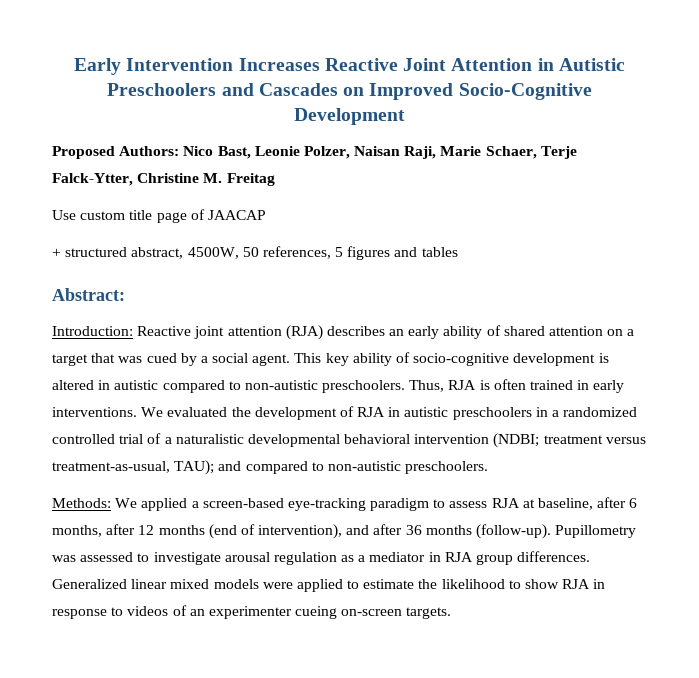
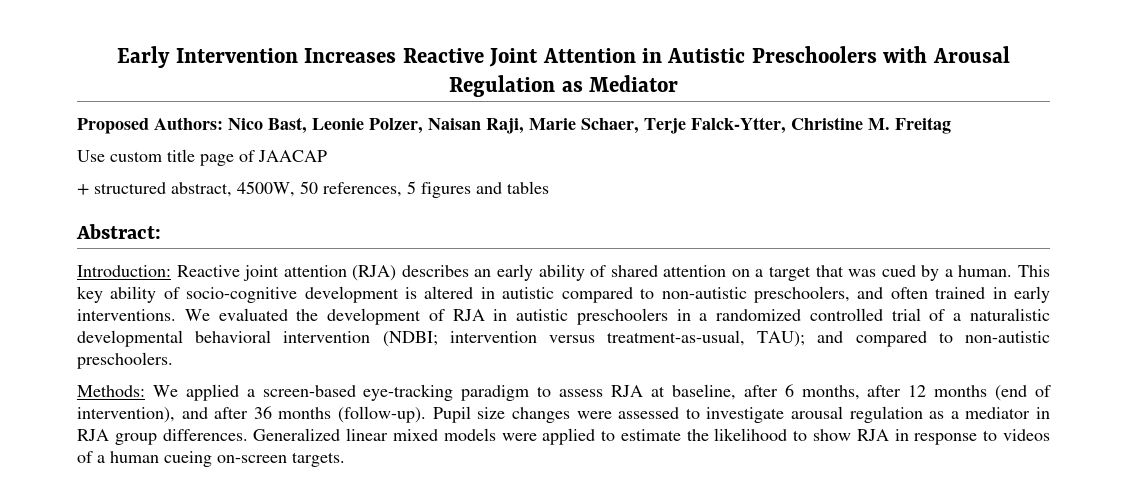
[221,83,592,100] [294,108,405,125] and Cascades on Improved Socio-Cognitive Development -> [883,46,1010,63] [449,75,678,97] with Arousal Regulation as Mediator
[212,353,291,366] social agent. -> [958,265,1013,277] human.
[322,380,490,393] preschoolers. Thus, RJA is -> [753,286,884,303] preschoolers, and
[543,435,603,444] treatment -> [449,331,537,343] intervention
[555,525,637,538] [52,555,76,562] Pupillometry was -> [432,406,612,423] Pupil size changes were
[189,606,292,619] an experimenter -> [97,451,159,463] a human

